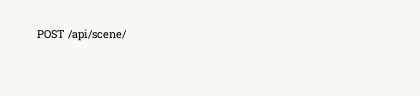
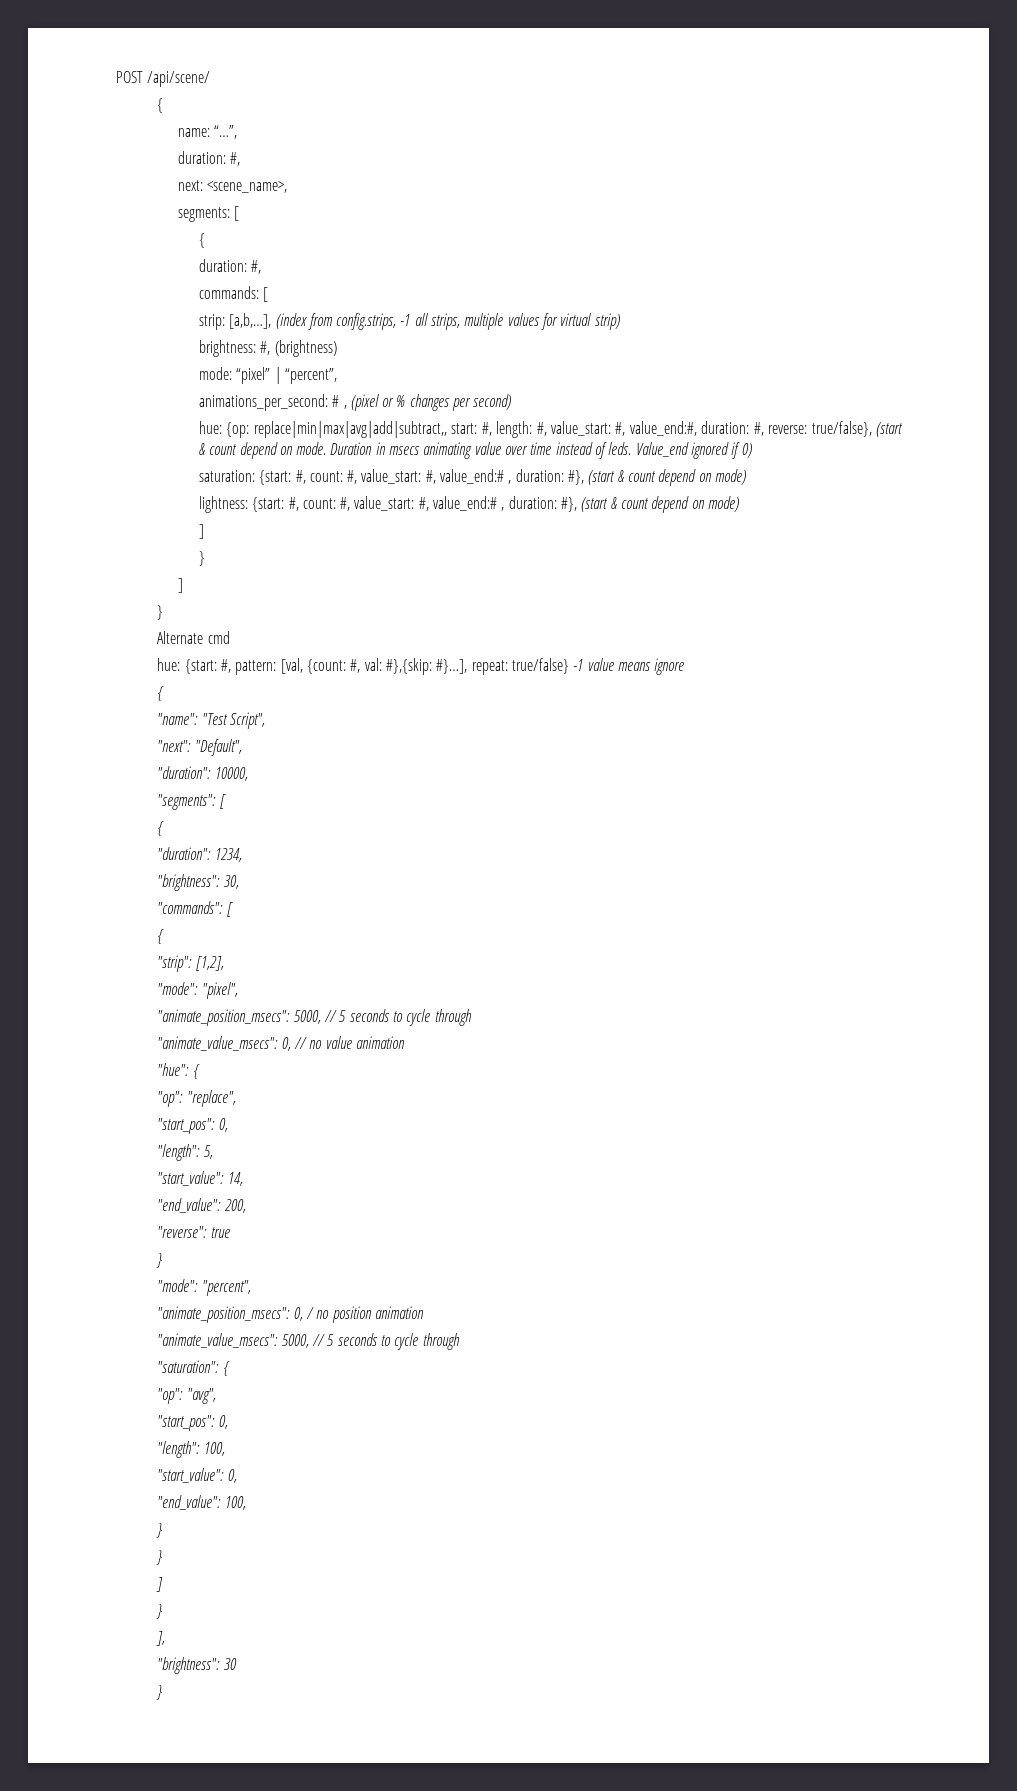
(127, 35) none -> [157,98,164,113] [178,125,238,139] [178,151,241,166] [178,180,288,193] [178,206,240,222] [198,233,205,248] [198,259,262,274] [198,286,269,302] [198,313,620,330] [198,340,337,357] [198,367,337,384] [198,394,512,411] [198,421,903,438] [198,442,752,459] [198,469,747,486] [198,496,740,513] [198,524,204,539] [198,551,205,566] [178,578,184,593] [157,605,164,620] [157,631,230,644] [157,658,685,675] [157,686,165,701] [157,712,266,729] [157,739,242,756] [157,766,248,781] [157,794,226,810] [157,821,165,836] [157,847,242,862] [157,874,239,891] [157,901,233,917] [157,929,165,944] [157,955,224,972] [157,982,238,999] [157,1009,472,1026] [157,1036,406,1051] [157,1063,200,1079] [157,1090,236,1107] [157,1118,228,1134] [157,1144,213,1161] [157,1171,243,1186] [157,1198,246,1213] [157,1226,230,1238] [156,1253,164,1268] [157,1279,251,1296] [157,1306,425,1323] [157,1333,460,1350] [157,1360,230,1376] [157,1388,216,1404] [157,1415,228,1431] [157,1441,225,1458] [157,1468,237,1483] [157,1495,246,1510] [156,1523,164,1538] [156,1550,164,1565] [156,1577,164,1592] [156,1604,164,1619] [156,1631,166,1646] [157,1657,237,1674] [156,1685,164,1700] // { // name: “…”, // duration: #, // next: <scene_name>, // segments: [ // { // duration: #, // commands: [ // strip: [a,b,…], (index from config.strips, -1 all strips, multiple values for virtual strip) // brightness: #, (brightness) // mode: “pixel” | “percent”, // animations_per_second: # , (pixel or % changes per second) // hue: {op: replace|min|max|avg|add|subtract,, start: #, length: #, value_start: #, value_end:#, duration: #, reverse: true/false}, (start & count depend on mode. Duration in msecs animating value over time instead of leds. Value_end ignored if 0) // saturation: {start: #, count: #, value_start: #, value_end:# , duration: #}, (start & count depend on mode) // lightness: {start: #, count: #, value_start: #, value_end:# , duration: #}, (start & count depend on mode) // ] // } // ] // } // Alternate cmd // hue: {start: #, pattern: [val, {count: #, val: #},{skip: #}…], repeat: true/false} -1 value means ignore // { // "name": "Test Script", // "next": "Default", // "duration": 10000, // "segments": [ // { // "duration": 1234, // "brightness": 30, // "commands": [ // { // "strip": [1,2], // "mode": "pixel", // "animate_position_msecs": 5000, // 5 seconds to cycle through // "animate_value_msecs": 0, // no value animation // "hue": { // "op": "replace", // "start_pos": 0, // "length": 5, // "start_value": 14, // "end_value": 200, // "reverse": true // } // "mode": "percent", // "animate_position_msecs": 0, / no position animation // "animate_value_msecs": 5000, // 5 seconds to cycle through // "saturation": { // "op": "avg", // "start_pos": 0, // "length": 100, // "start_value": 0, // "end_value": 100, // } // } // ] // } // ], // "brightness": 30 // }

